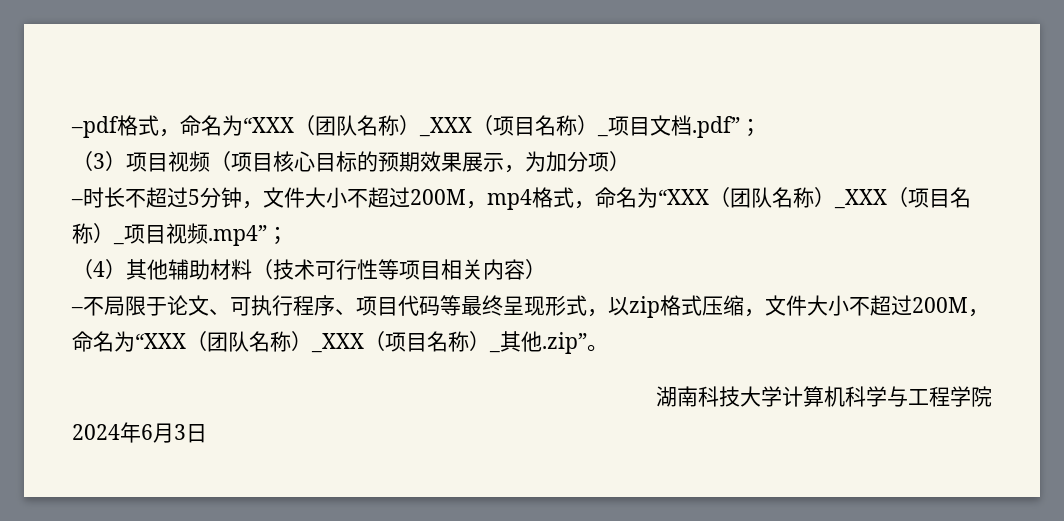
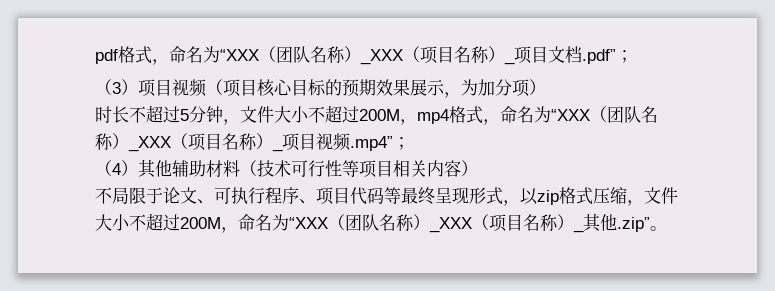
[71,116,119,138] –pdf -> [95,49,118,64] pdf
[71,199,83,205] – -> (546, 87) none
[71,307,83,313] – -> (478, 168) none
[656,386,992,407] [72,422,207,443] // 湖南科技大学计算机科学与工程学院 // 2024年6月3日 -> (667, 228) none

